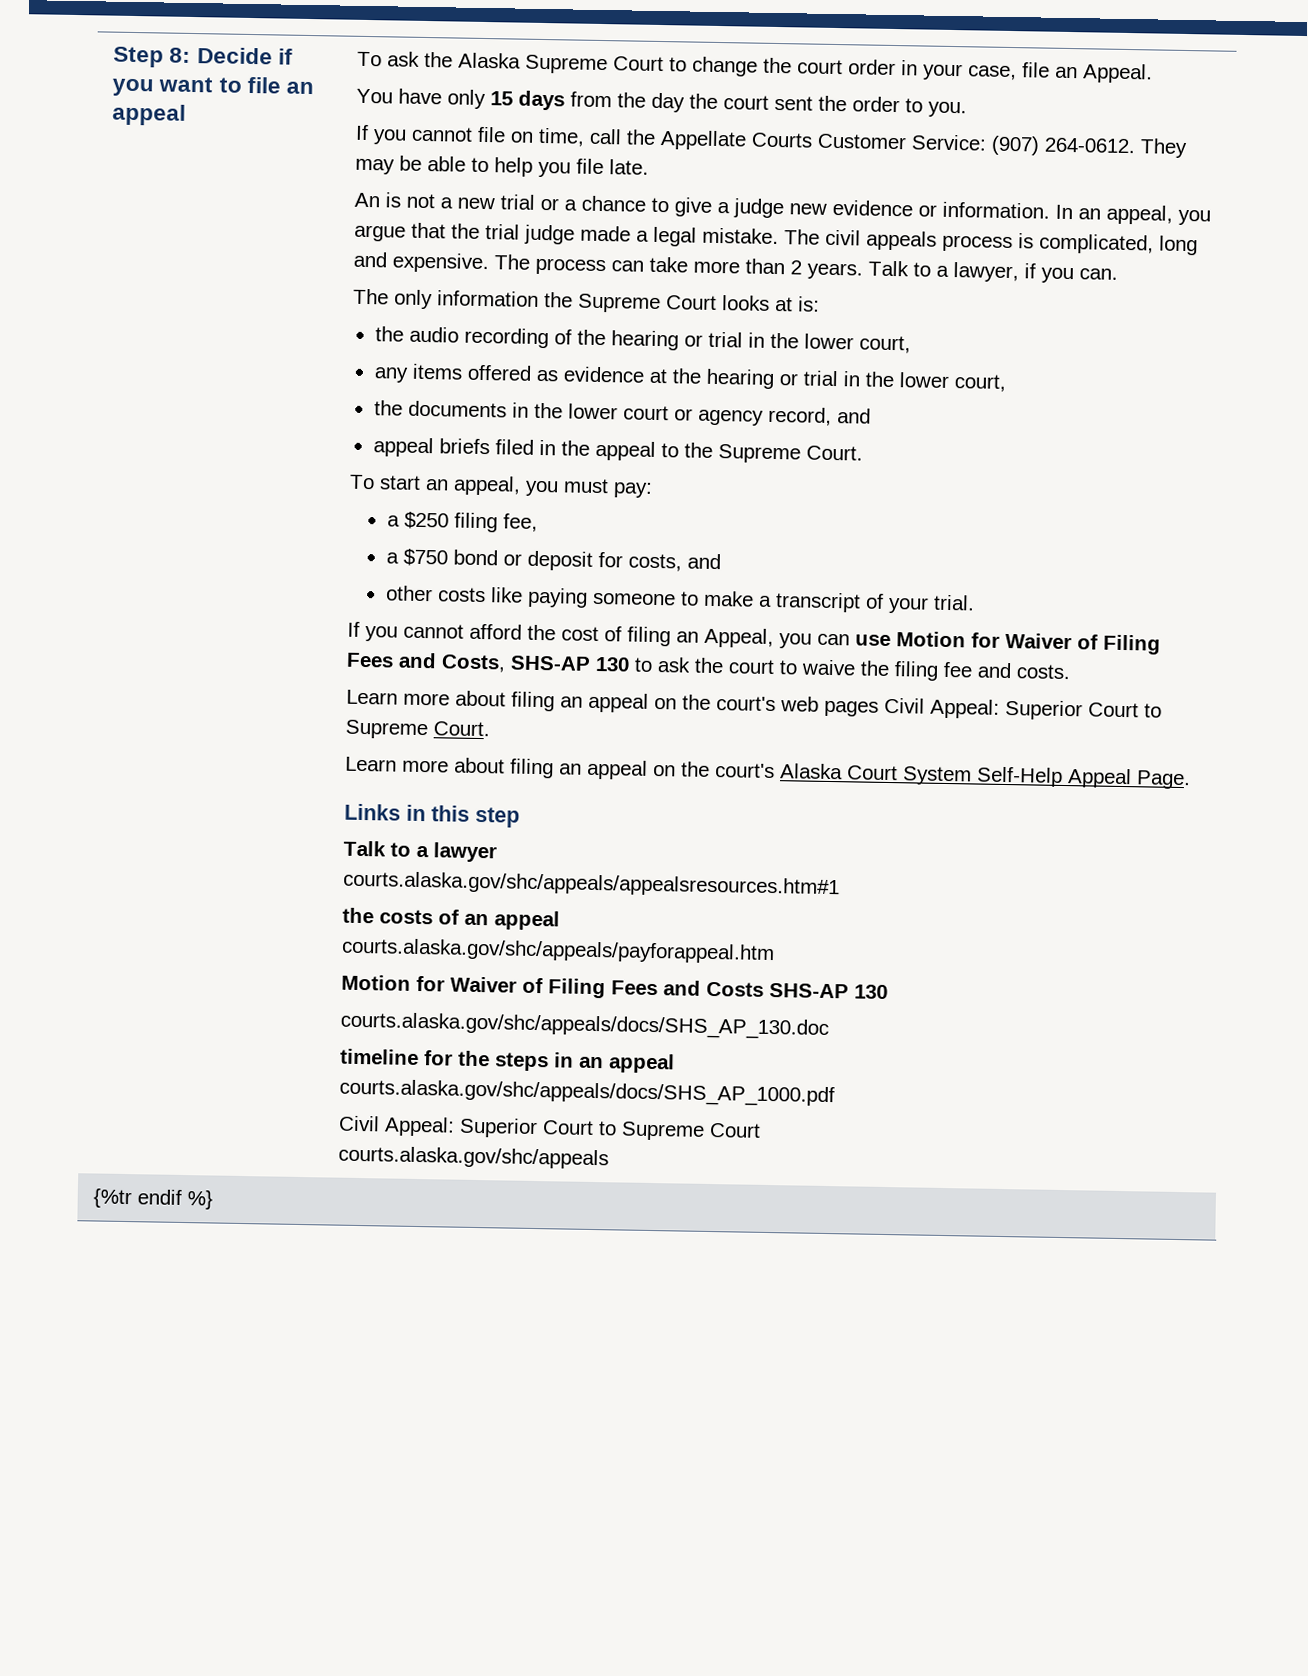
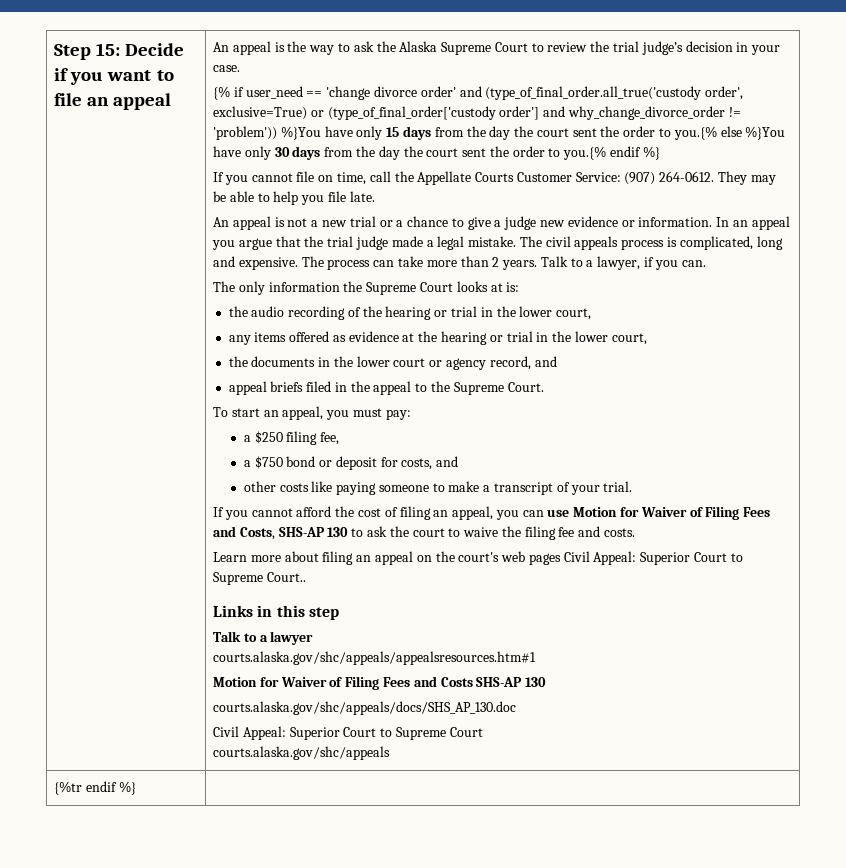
[169,47,192,63] 8: -> [96,43,121,56] 15:
[357,51,383,67] To -> [213,41,351,55] An appeal is the way to
[692,56,1154,84] [356,88,394,104] change the court order in your case, file an Appeal. // You -> [547,41,781,55] [213,65,241,72] [213,86,744,100] [213,106,741,120] [213,126,321,140] review the trial judge’s decision in your case. // {% if user_need == 'change divorce order' and (type_of_final_order.all_true('custody order', exclusive=True) or (type_of_final_order['custody order'] and why_change_divorce_order != 'problem')) %}You
[928,101,968,118] you. -> [673,126,786,140] [213,146,660,160] you.{% else %}You have only 30 days from the day the court sent the order to you.{% endif %}
(381, 200) none -> [232,216,271,230] appeal
[1106,204,1174,225] appeal, -> [751,216,790,230] appeal
[704,627,775,649] Appeal, -> [452,506,494,520] appeal,
[433,721,491,737] [345,756,1192,790] Court. // Learn more about filing an appeal on the court's Alaska Court System Self-Help Appeal Page. -> [266,572,306,582] Court..
[342,907,561,931] [341,937,776,965] // the costs of an appeal // courts.alaska.gov/shc/appeals/payforappeal.htm -> (537, 658) none
[340,1048,676,1074] [339,1078,836,1108] // timeline for the steps in an appeal // courts.alaska.gov/shc/appeals/docs/SHS_AP_1000.pdf -> (517, 708) none

